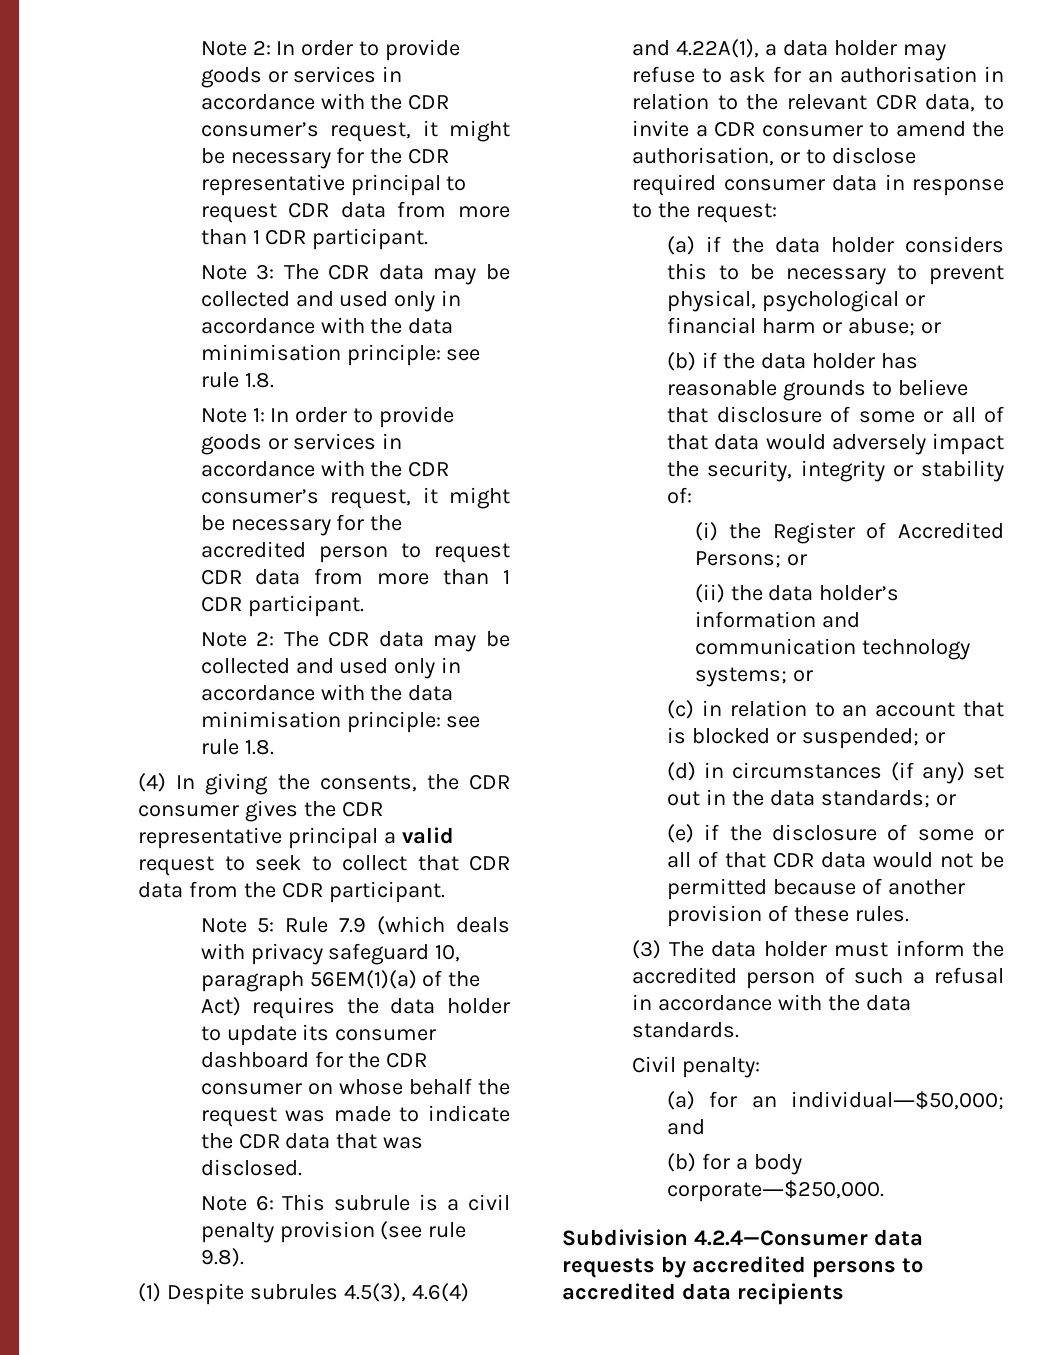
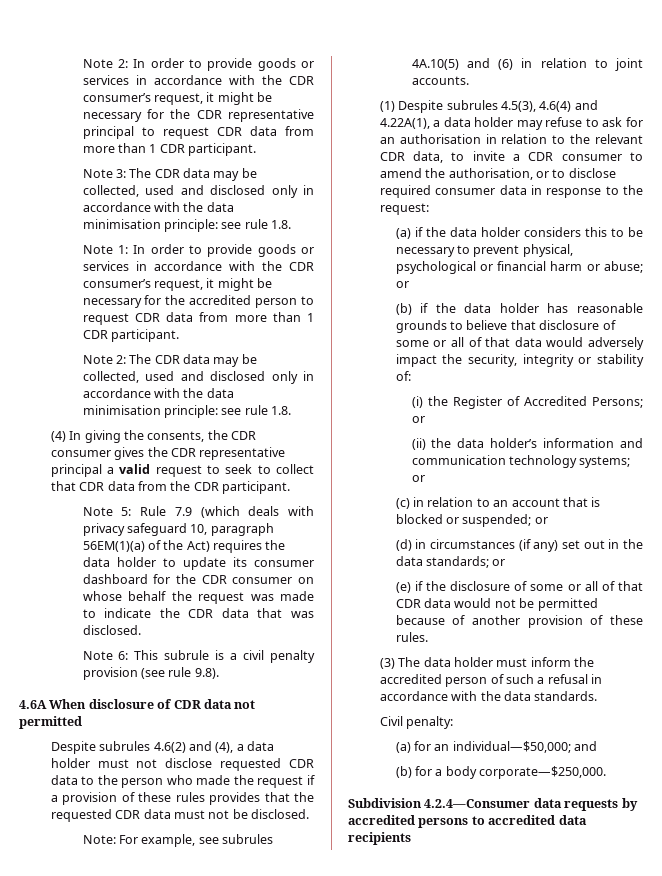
[200,291,389,307] collected and used -> [82,185,266,197] collected, used and disclosed
[200,658,389,674] collected and used -> [82,371,266,383] collected, used and disclosed
(244, 1257) none -> [19,699,256,709] [19,716,82,729] [50,741,275,754] [50,758,314,771] [50,775,315,788] [50,792,314,805] [50,809,310,822] [82,834,274,847] [411,58,643,71] [411,76,469,85] // 4.6A When disclosure of CDR data not permitted // Despite subrules 4.6(2) and (4), a data holder must not disclose requested CDR data to the person who made the request if a provision of these rules provides that the requested CDR data must not be disclosed. // Note: For example, see subrules 4A.10(5) and (6) in relation to joint accounts.

